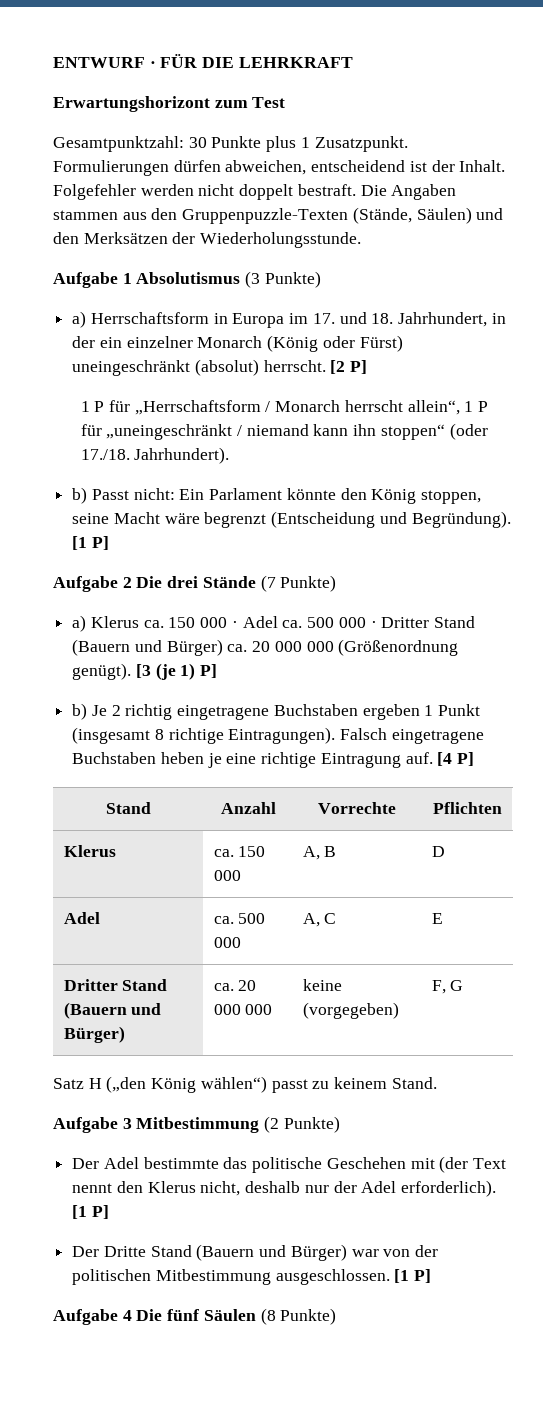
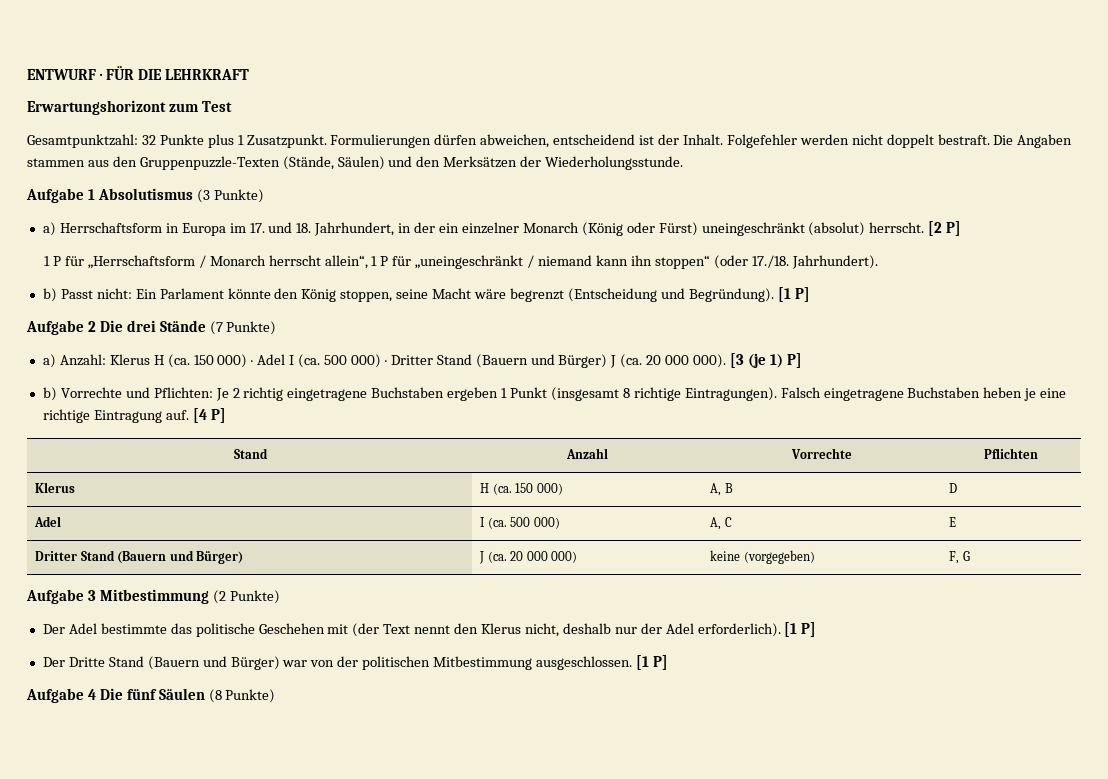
[188,137,207,148] 30 -> [141,135,156,145] 32
[90,616,366,628] Klerus ca. 150 000 · Adel ca. 500 000 -> [59,354,381,368] Anzahl: Klerus H (ca. 150 000) · Adel I (ca. 500 000)
[227,639,459,656] [72,663,132,680] ca. 20 000 000 (Größenordnung genügt). -> [610,354,726,368] J (ca. 20 000 000).
(88, 711) none -> [60,387,213,398] Vorrechte und Pflichten:
[213,846,266,857] [213,870,241,881] ca. 150 000 -> [480,483,563,495] H (ca. 150 000)
[213,913,266,924] [213,937,241,948] ca. 500 000 -> [480,517,560,529] I (ca. 500 000)
[213,980,257,991] [213,1004,273,1015] ca. 20 000 000 -> [479,551,578,564] J (ca. 20 000 000)
[53,1076,437,1093] // Satz H („den König wählen“) passt zu keinem Stand. -> (970, 556) none

